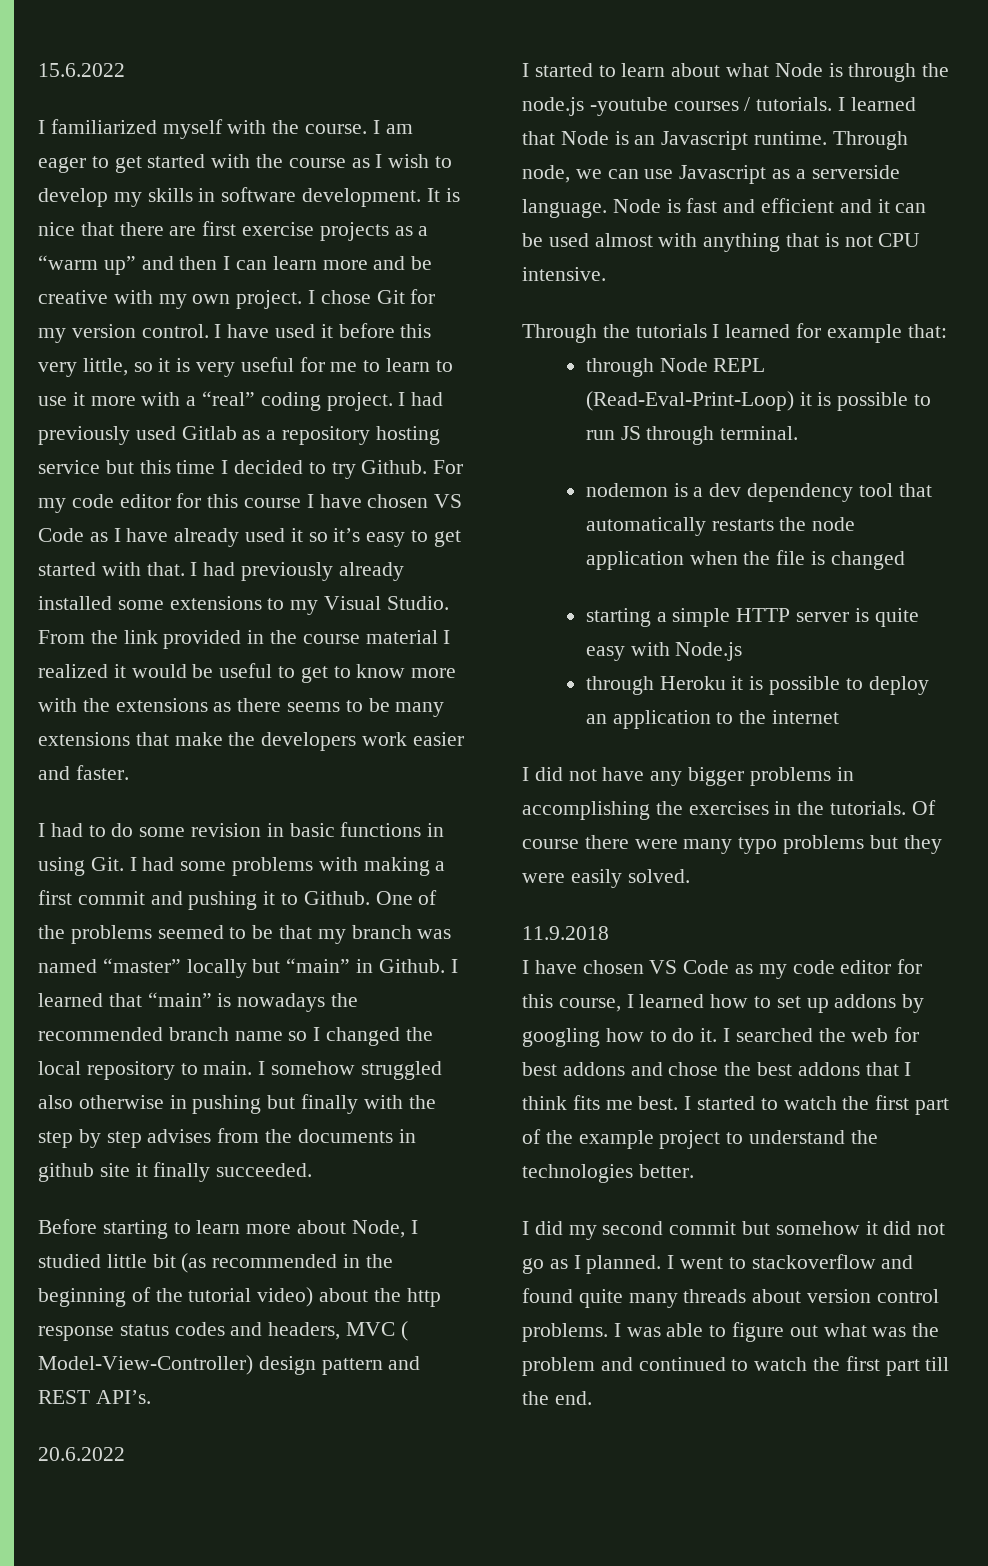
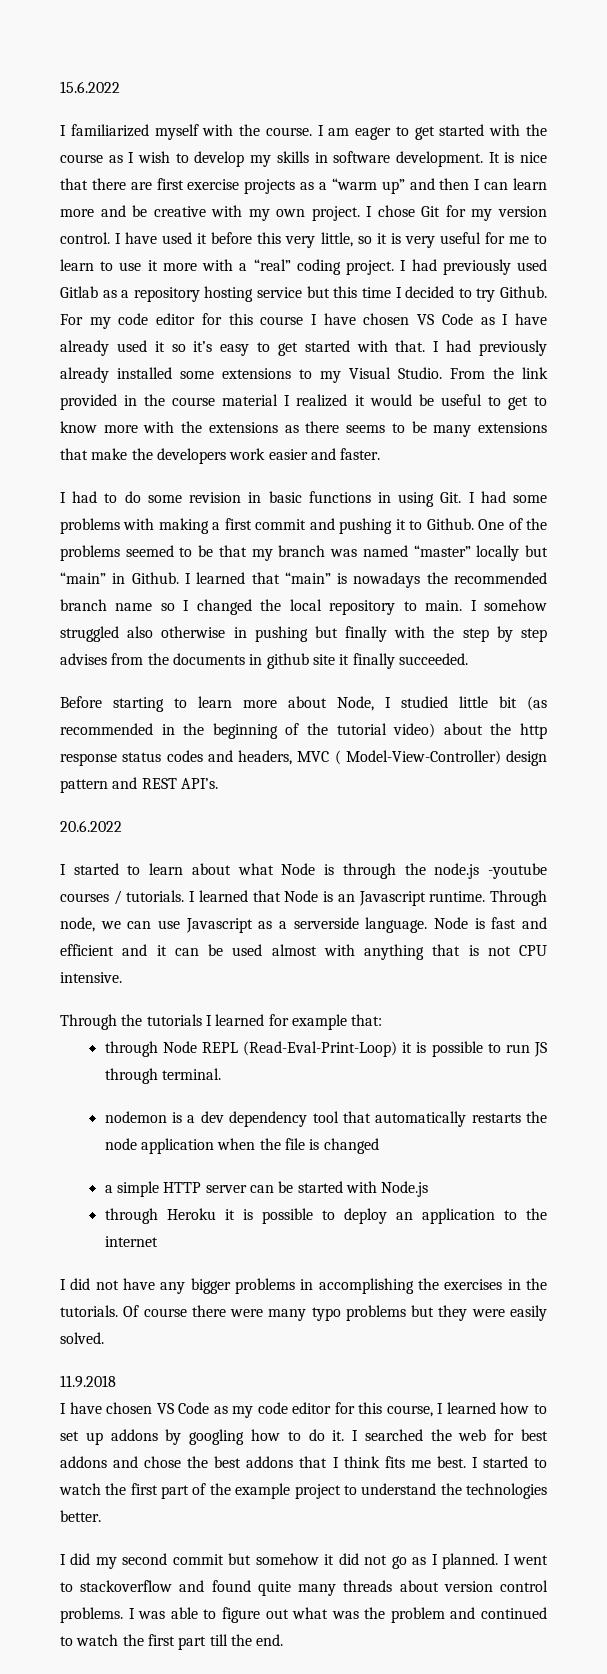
[585,608,651,627] starting -> (379, 1146) none
[854,608,919,627] [585,646,625,661] is quite easy -> [249,1181,343,1193] can be started

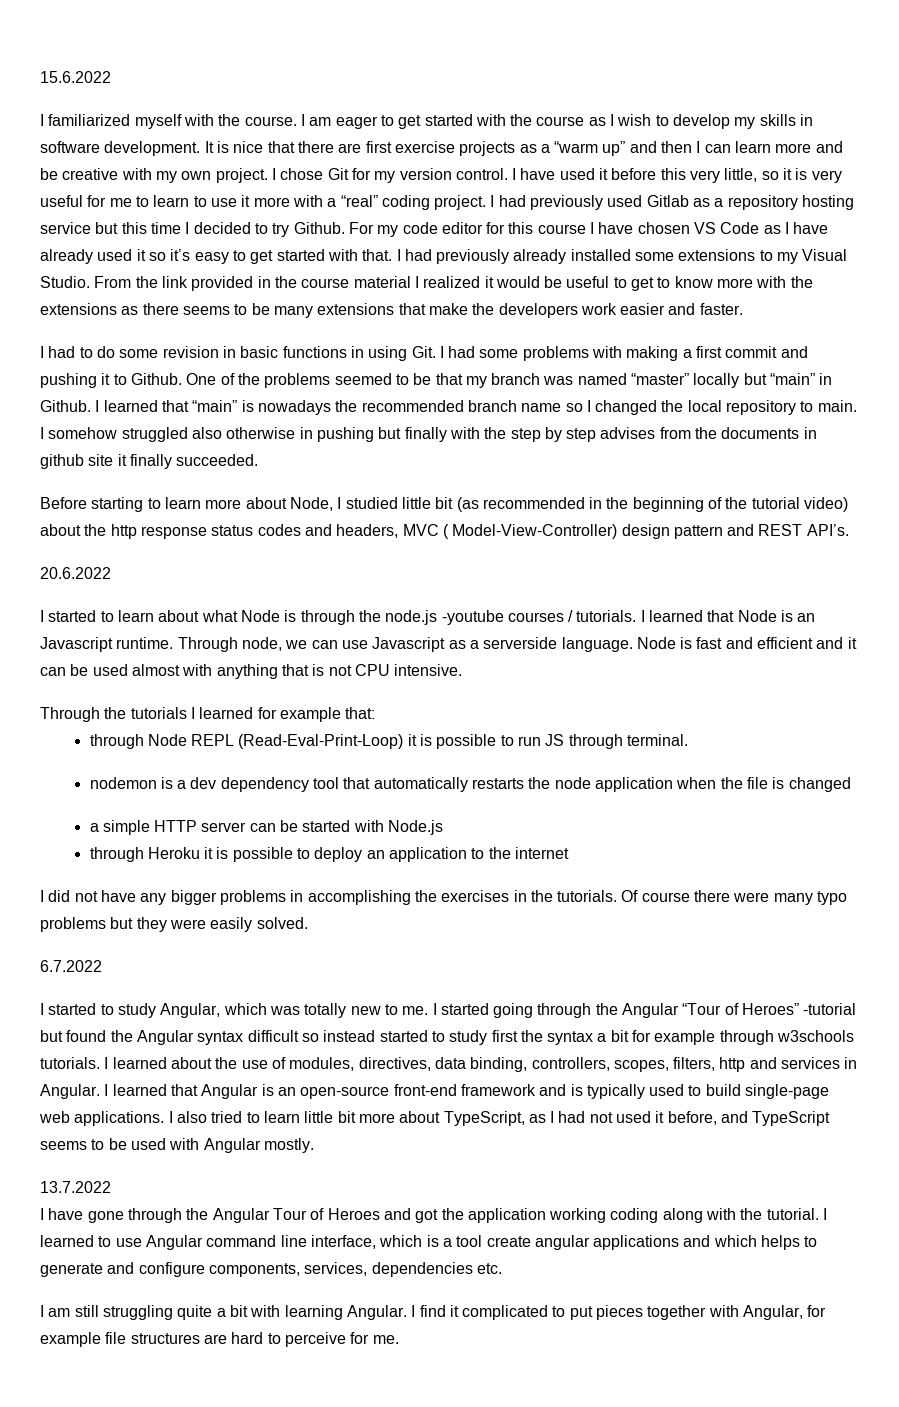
[60,1375,116,1388] [60,1402,548,1418] [60,1429,548,1445] [60,1456,547,1468] [59,1483,548,1499] [60,1510,101,1522] [60,1553,548,1569] [60,1580,548,1596] [60,1607,547,1623] [60,1634,284,1650] 11.9.2018 // I have chosen VS Code as my code editor for this course, I learned how to set up addons by googling how to do it. I searched the web for best addons and chose the best addons that I think fits me best. I started to watch the first part of the example project to understand the technologies better. // I did my second commit but somehow it did not go as I planned. I went to stackoverflow and found quite many threads about version control problems. I was able to figure out what was the problem and continued to watch the first part till the end. -> [40,960,102,972] [40,1003,857,1018] [40,1030,855,1045] [40,1057,858,1072] [40,1084,830,1099] [39,1111,831,1126] [40,1138,314,1153] [40,1181,111,1193] [40,1208,828,1223] [40,1235,818,1250] [40,1262,502,1277] [40,1305,827,1320] [40,1332,399,1347] 6.7.2022 // I started to study Angular, which was totally new to me. I started going through the Angular “Tour of Heroes” -tutorial but found the Angular syntax difficult so instead started to study first the syntax a bit for example through w3schools tutorials. I learned about the use of modules, directives, data binding, controllers, scopes, filters, http and services in Angular. I learned that Angular is an open-source front-end framework and is typically used to build single-page web applications. I also tried to learn little bit more about TypeScript, as I had not used it before, and TypeScript seems to be used with Angular mostly. // 13.7.2022 // I have gone through the Angular Tour of Heroes and got the application working coding along with the tutorial. I learned to use Angular command line interface, which is a tool create angular applications and which helps to generate and configure components, services, dependencies etc. // I am still struggling quite a bit with learning Angular. I find it complicated to put pieces together with Angular, for example file structures are hard to perceive for me.

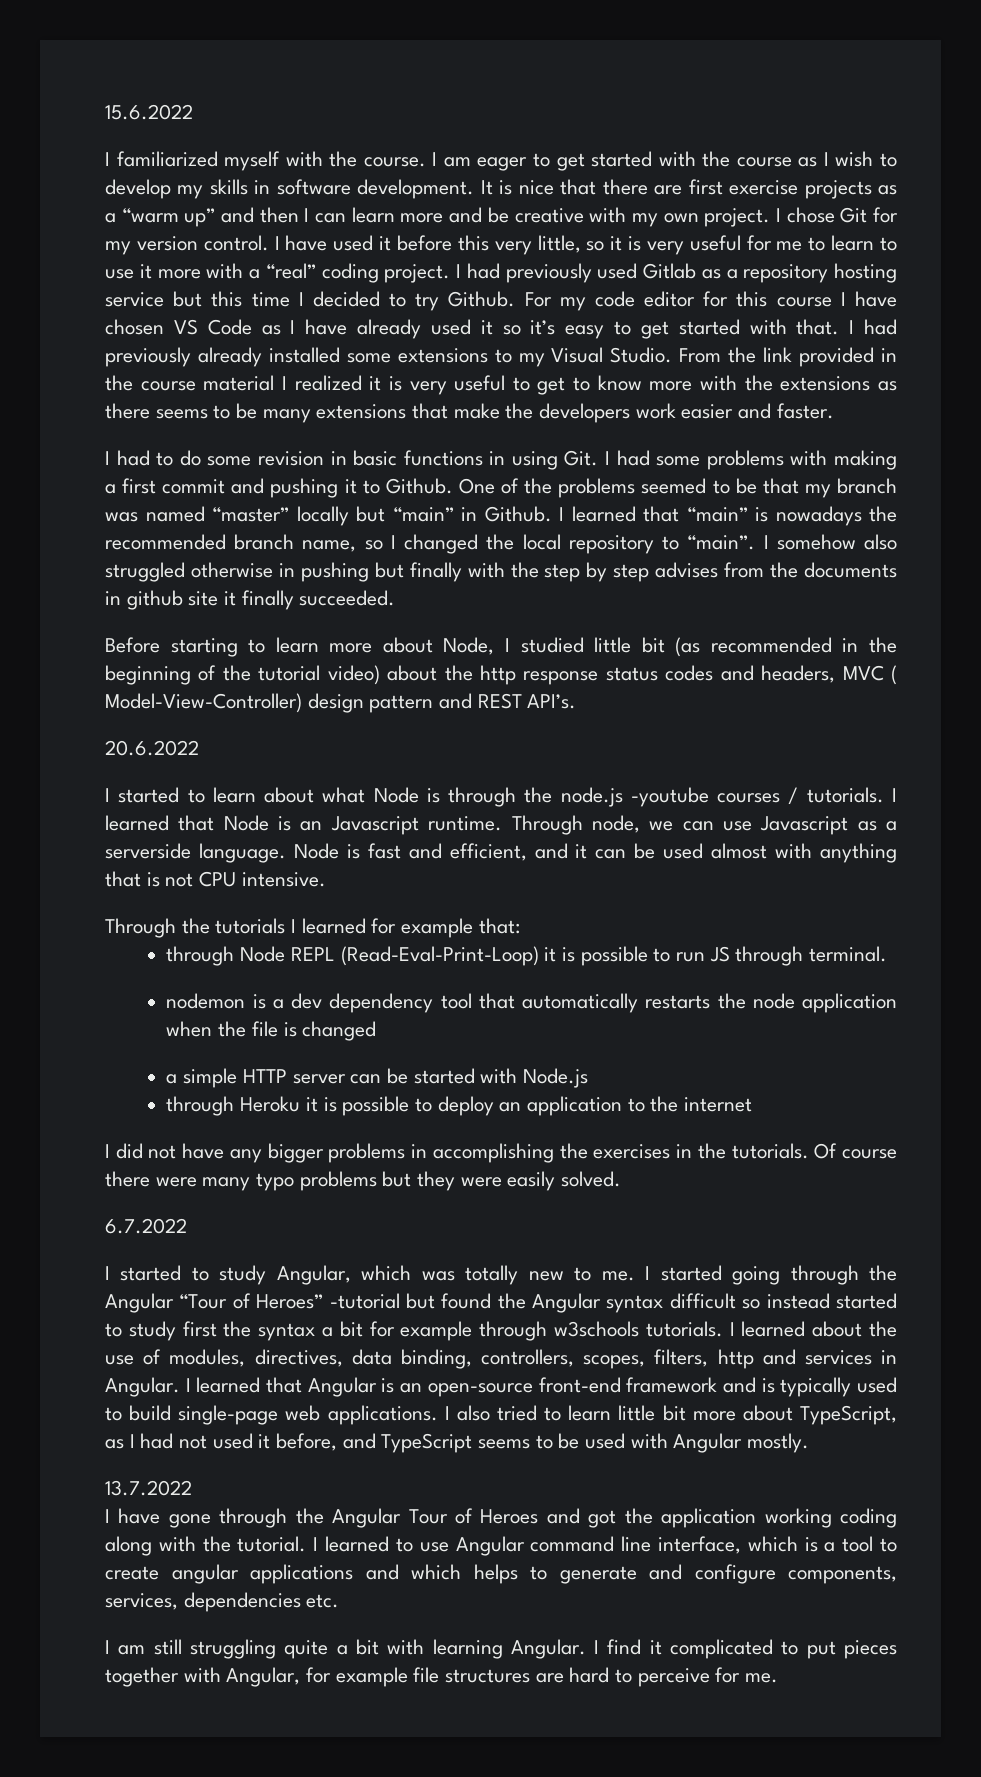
[495,276,563,288] would be -> [388,376,447,395] is very
[521,403,562,412] name -> [302,540,357,552] name,
[817,400,857,412] main. -> [687,535,756,550] “main”.
[121,427,222,442] struggled also -> [864,534,898,550] [105,562,185,582] also struggled
[757,637,814,649] efficient -> [449,843,527,861] efficient,
(483, 1241) none -> [880,1538,897,1552] to

